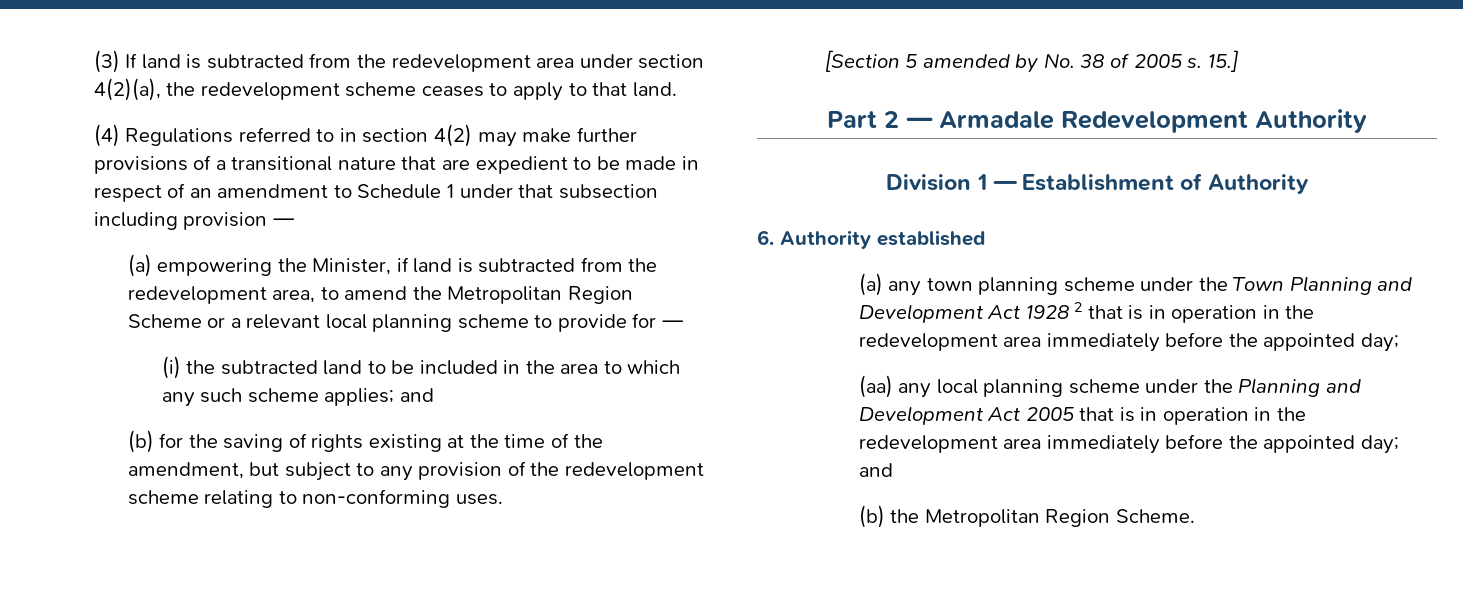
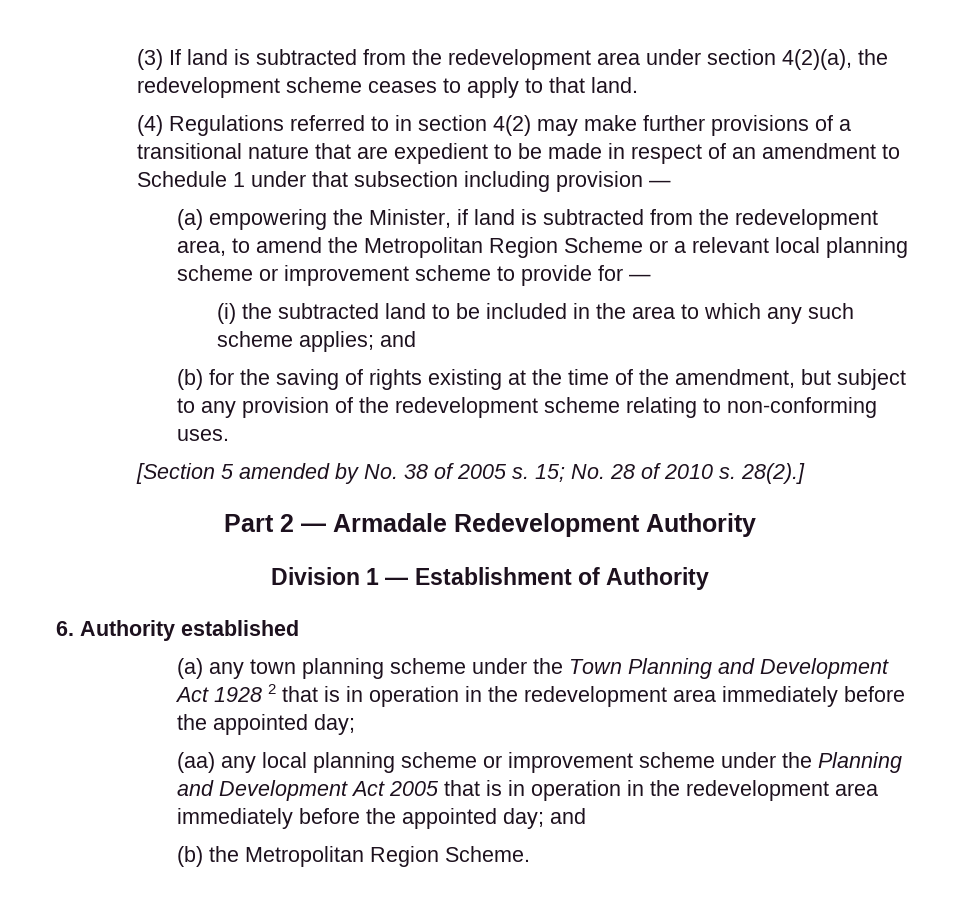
(529, 321) none -> [259,265,492,286] or improvement scheme
[1207,50,1239,72] 15.] -> [534,463,805,484] 15; No. 28 of 2010 s. 28(2).]
(1140, 386) none -> [483,752,716,773] or improvement scheme

